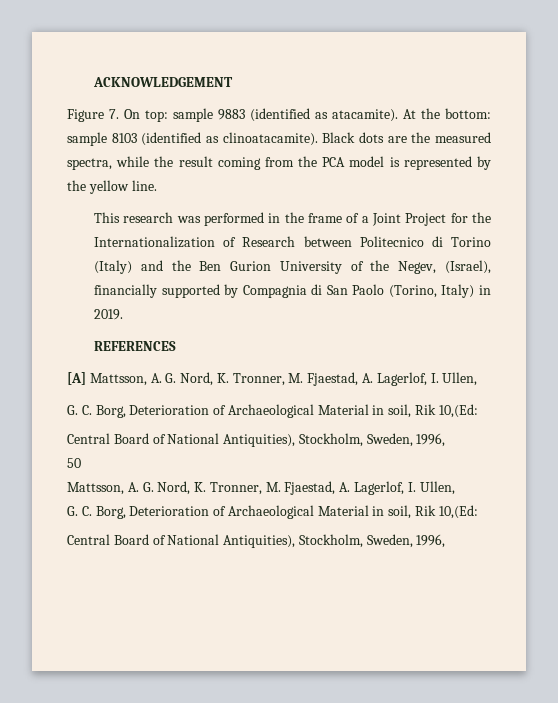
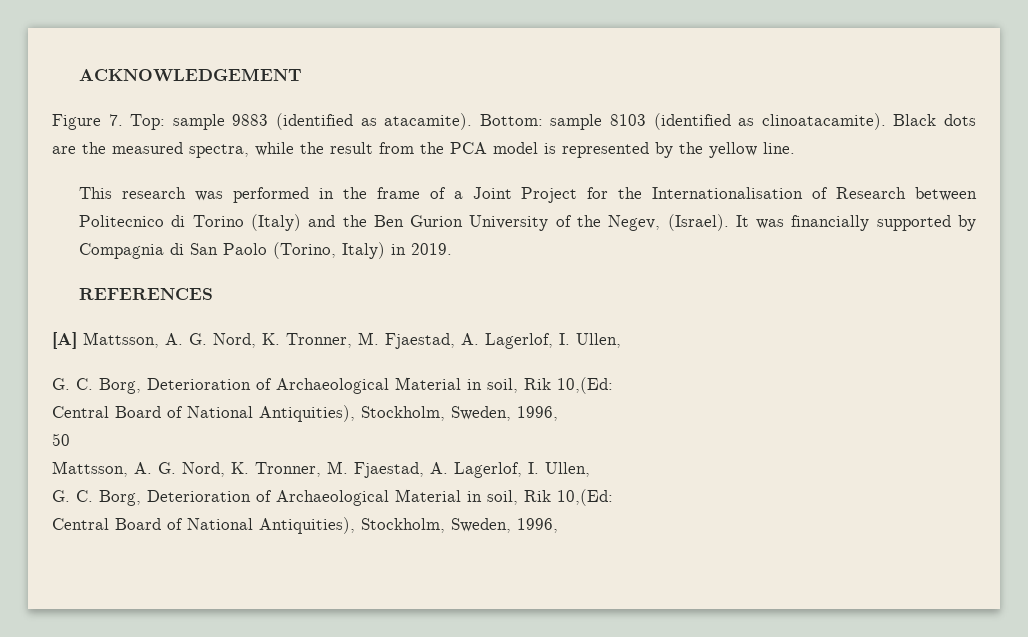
[124,109,168,122] On top: -> [130,114,166,130] Top:
[403,108,491,119] At the bottom: -> [479,114,543,126] Bottom:
[217,157,261,170] coming -> (373, 148) none
[94,236,216,248] Internationalization -> [652,187,804,199] Internationalisation
[445,260,491,274] (Israel), -> [667,214,785,231] (Israel). It was

